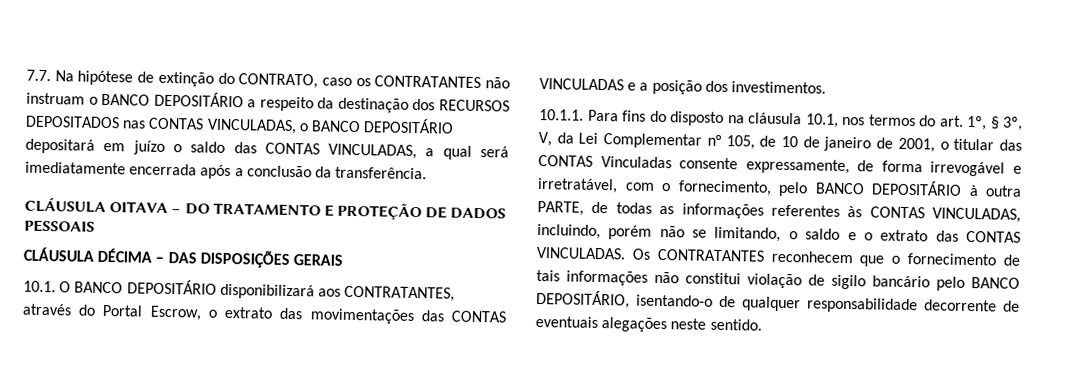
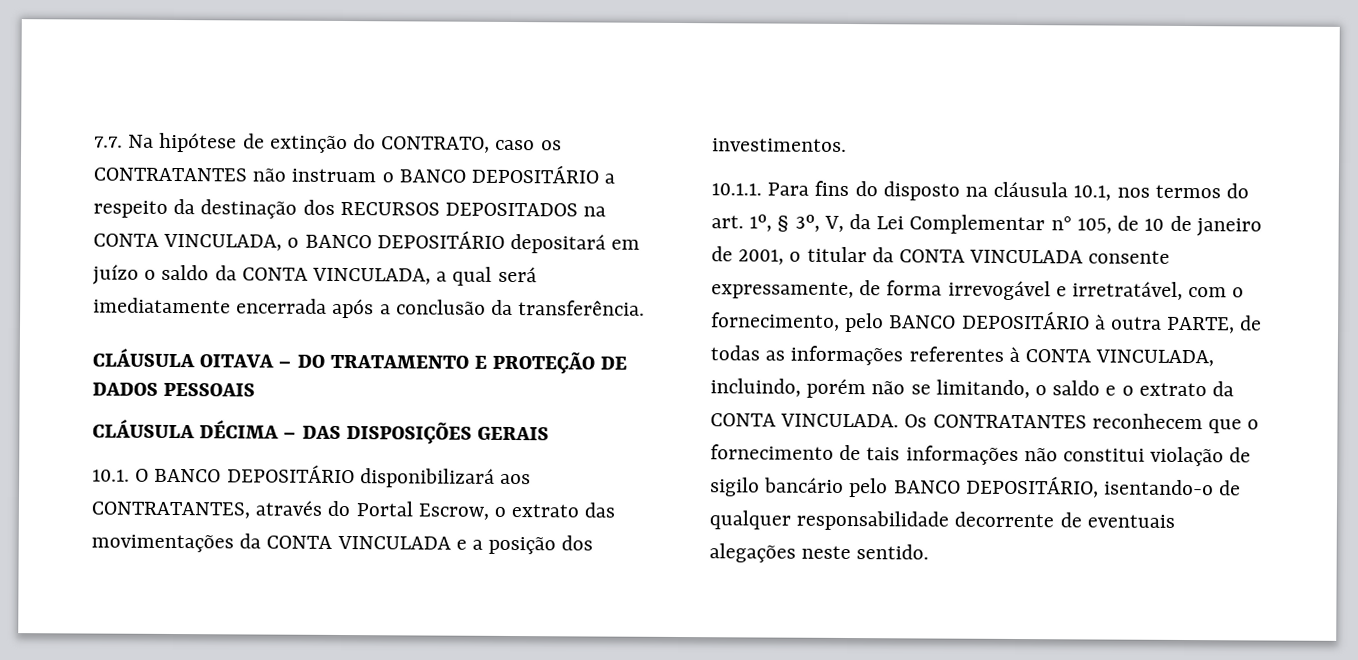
[122,117,297,135] nas CONTAS VINCULADAS, -> [583,206,607,217] [93,233,283,251] na CONTA VINCULADA,
[233,142,418,160] das CONTAS VINCULADAS, -> [214,265,432,285] da CONTA VINCULADA,
[420,310,507,323] [539,78,624,91] das CONTAS VINCULADAS -> [239,533,451,550] da CONTA VINCULADA
[999,139,1022,151] [538,155,672,169] das CONTAS Vinculadas -> [871,247,1084,264] da CONTA VINCULADA
[847,206,1021,223] às CONTAS VINCULADAS, -> [1008,346,1215,367] à CONTA VINCULADA,
[935,230,1022,243] [536,246,626,260] das CONTAS VINCULADAS. -> [1212,381,1235,397] [710,413,900,428] da CONTA VINCULADA.

